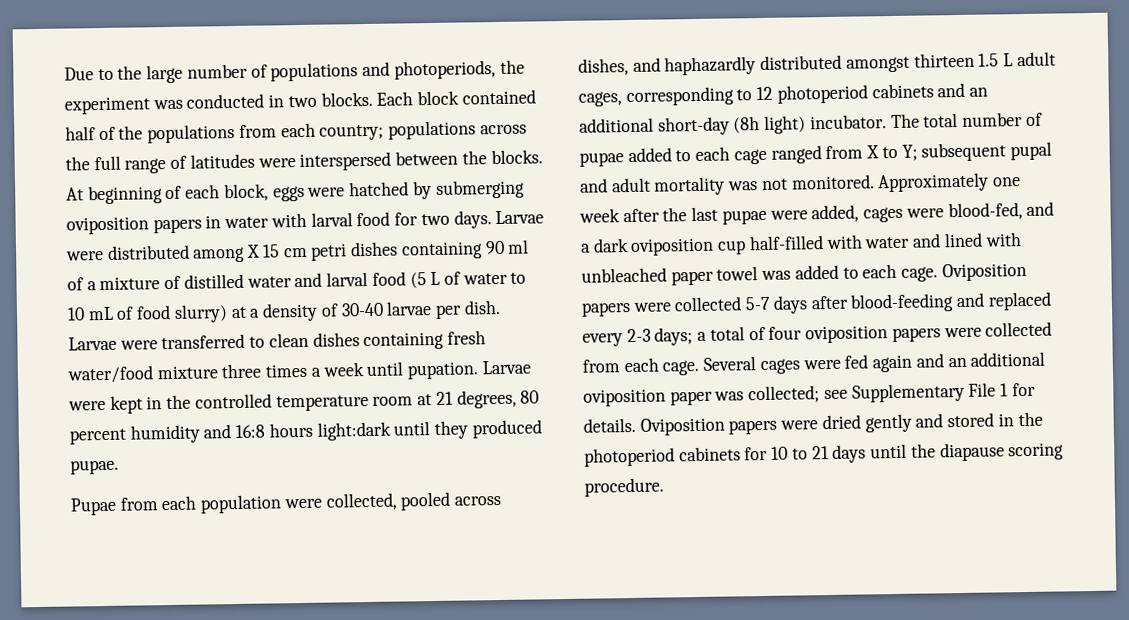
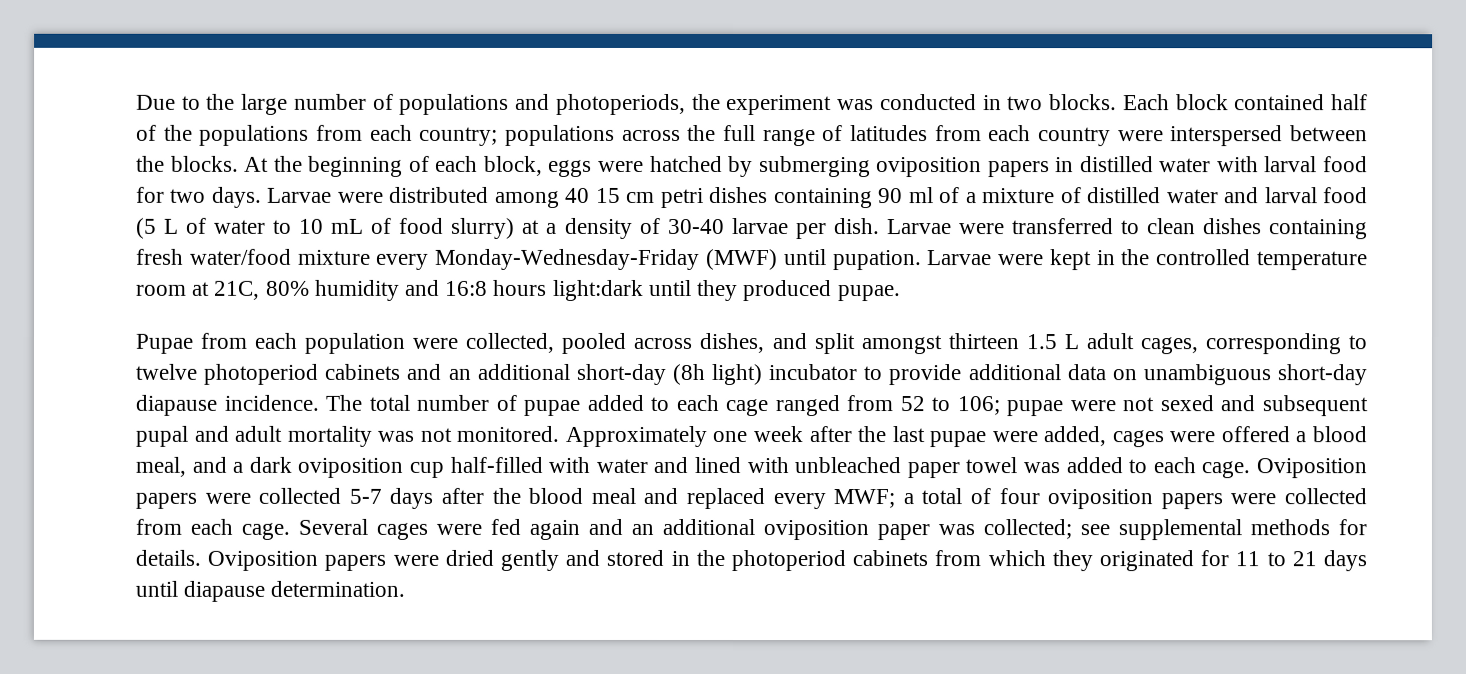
(255, 161) none -> [934,125,1111,147] from each country
(84, 194) none -> [273,155,303,172] the
(222, 222) none -> [1079,156,1154,173] distilled
[246,244,261,258] X -> [565,187,591,203] 40
[221,362,364,379] three times a week -> [376,248,778,271] every Monday-Wednesday-Friday (MWF)
[435,389,540,409] [69,428,126,445] 21 degrees, 80 percent -> [214,280,310,300] 21C, 80%
[664,54,843,76] haphazardly distributed -> [813,333,856,355] split
[756,86,774,101] 12 -> [135,363,197,380] twelve
[809,114,887,130] incubator. -> [768,364,1367,386] [135,394,319,416] incubator to provide additional data on unambiguous short-day diapause incidence.
[866,144,918,161] X to Y; -> [899,395,1256,417] 52 to 106; pupae were not sexed and
[947,202,1023,221] blood-fed, -> [1220,426,1367,443] [135,456,186,477] offered a blood meal,
[850,293,955,313] blood-feeding -> [491,487,636,504] the blood meal
[626,327,694,346] 2-3 days; -> [833,489,896,509] MWF;
[851,382,1009,403] Supplementary File 1 -> [1118,519,1330,541] supplemental methods
[744,442,1065,463] [584,477,664,497] for 10 to 21 days until the diapause scoring procedure. -> [934,550,1368,572] [135,580,406,602] from which they originated for 11 to 21 days until diapause determination.

